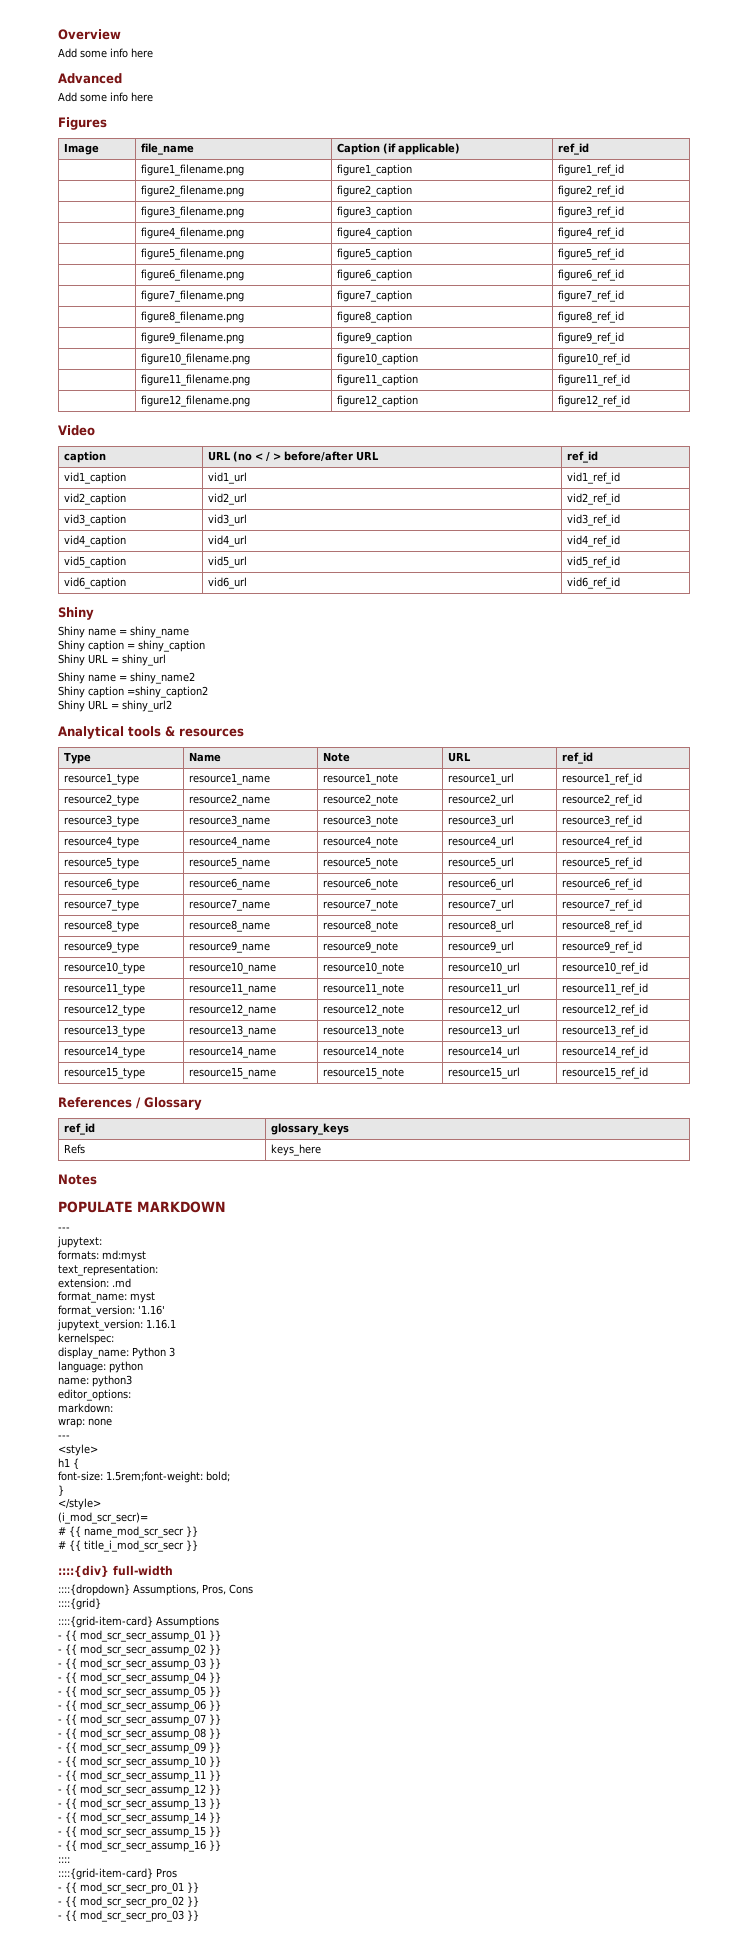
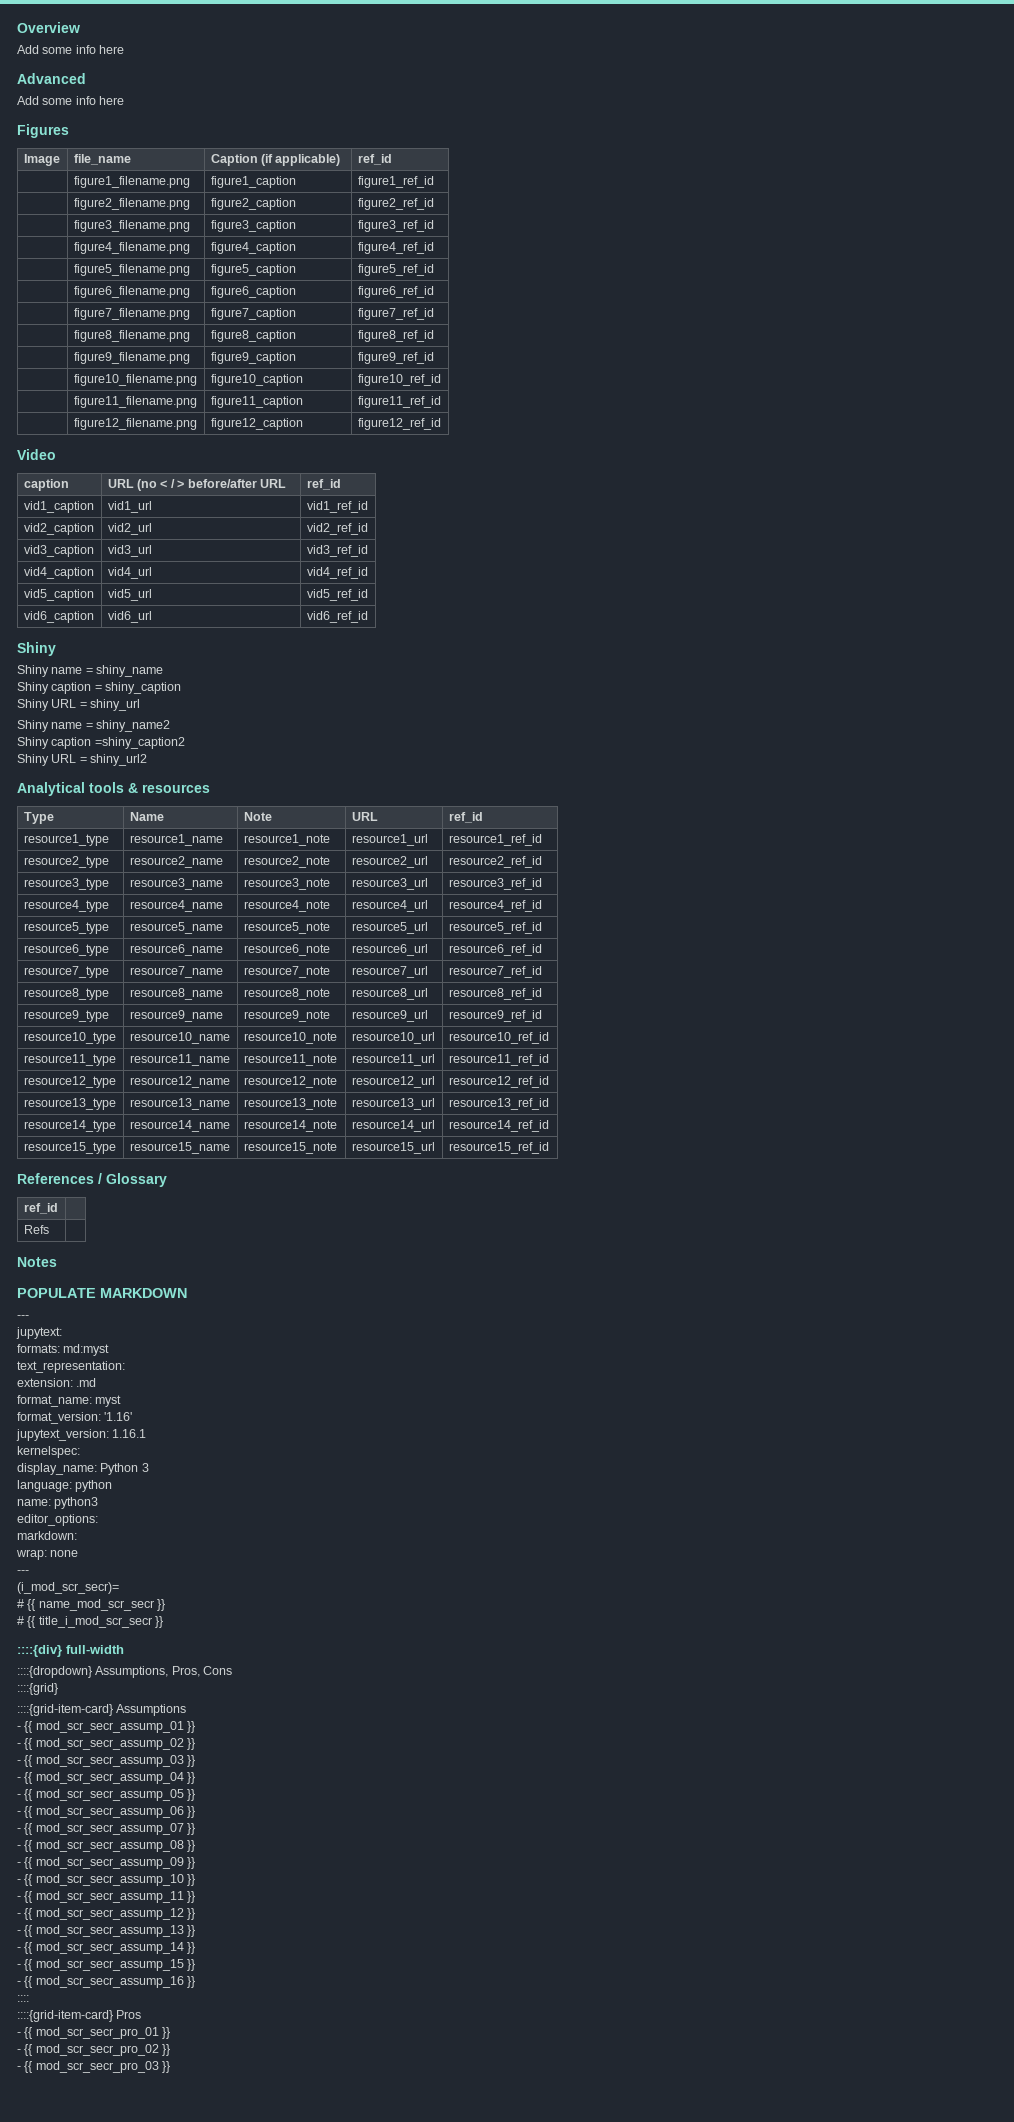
[271,1123,350,1135] glossary_keys -> (58, 1208) none
[271,1144,322,1156] keys_here -> (49, 1229) none
[58,1444,98,1456] [58,1458,79,1469] [58,1471,230,1483] [58,1485,64,1496] [58,1498,101,1510] // <style> // h1 { // font-size: 1.5rem;font-weight: bold; // } // </style> -> (29, 1572) none

